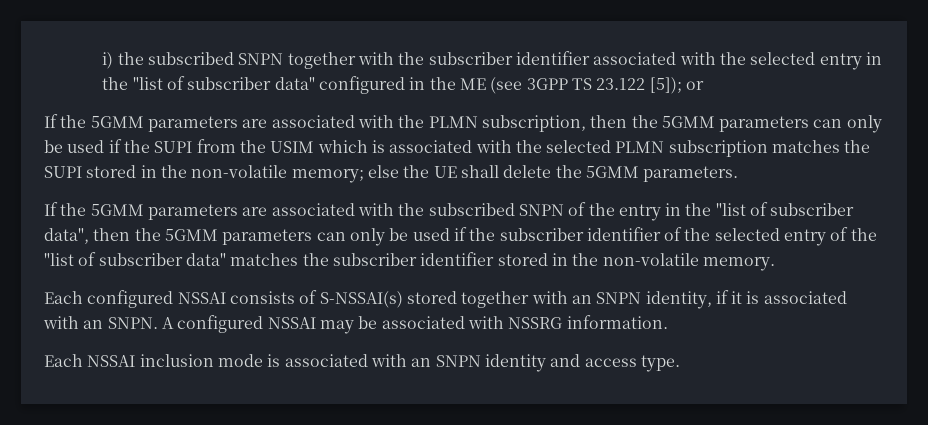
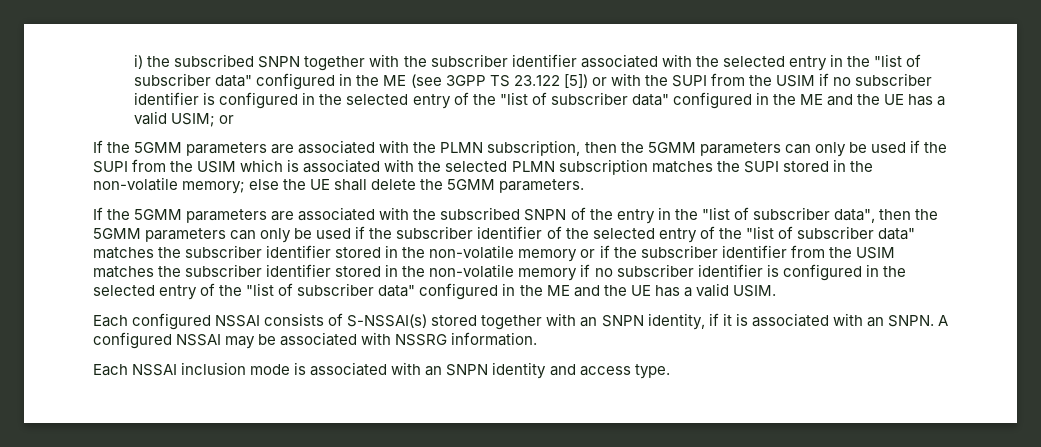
[649,77,682,94] [5]); -> [563,73,933,88] [134,92,946,109] [134,111,216,127] [5]) or with the SUPI from the USIM if no subscriber identifier is configured in the selected entry of the "list of subscriber data" configured in the ME and the UE has a valid USIM;
[702,257,775,271] memory. -> [518,245,895,262] [93,264,906,281] [93,283,776,300] memory or if the subscriber identifier from the USIM matches the subscriber identifier stored in the non-volatile memory if no subscriber identifier is configured in the selected entry of the "list of subscriber data" configured in the ME and the UE has a valid USIM.

